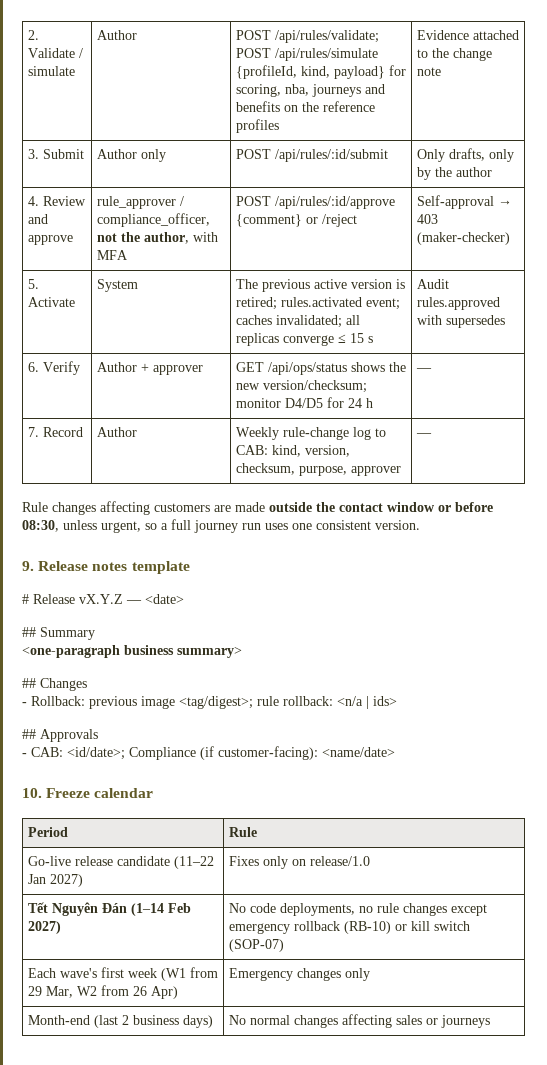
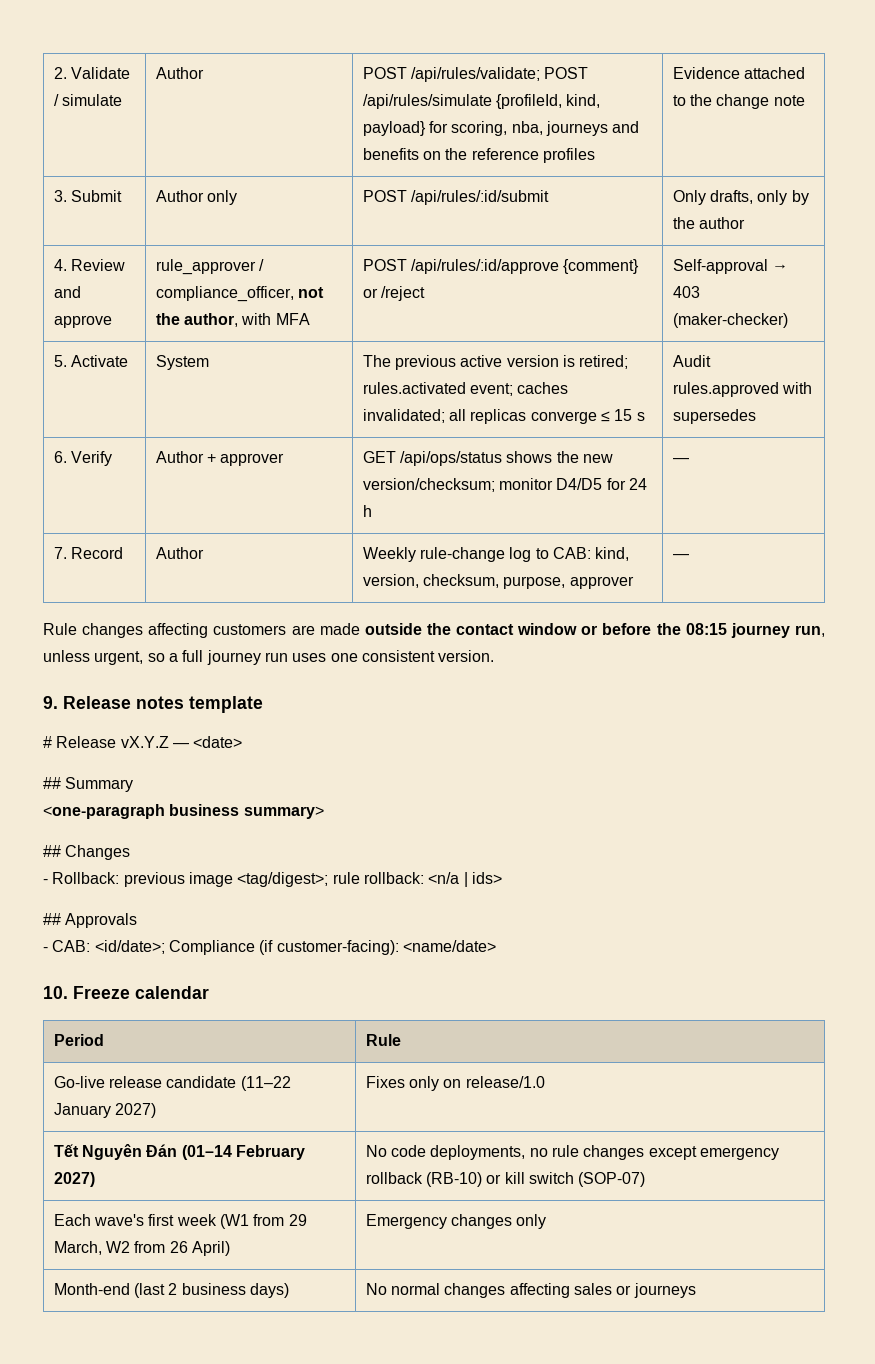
[22,520,59,532] 08:30, -> [656,623,825,638] the 08:15 journey run,
[27,874,46,884] Jan -> [53,1103,111,1118] January
[130,903,191,916] (1–14 Feb -> [181,1145,305,1160] (01–14 February
[45,986,73,998] Mar, -> [53,1241,102,1255] March,
[150,986,178,999] Apr) -> [191,1241,230,1256] April)

